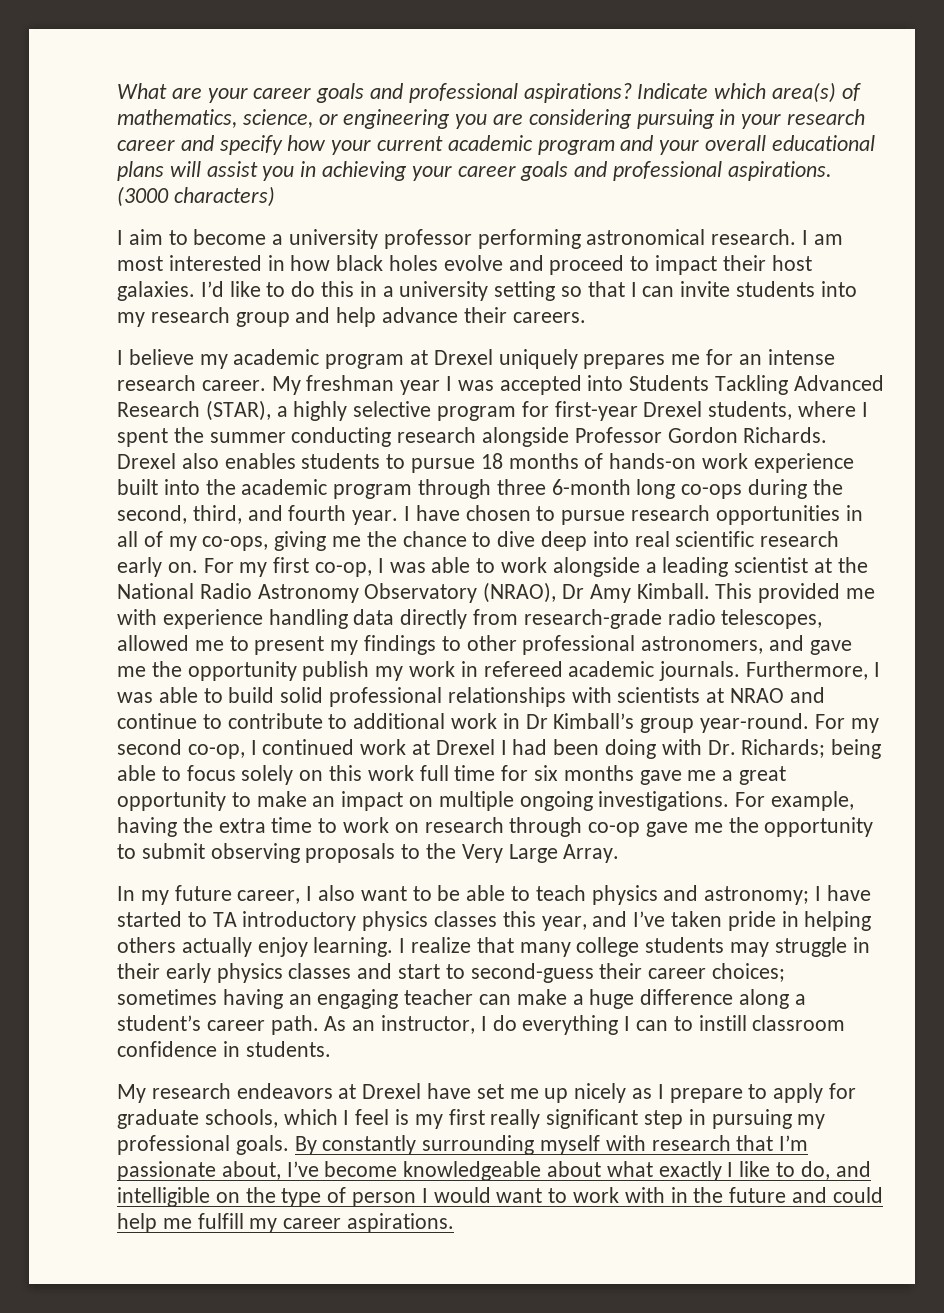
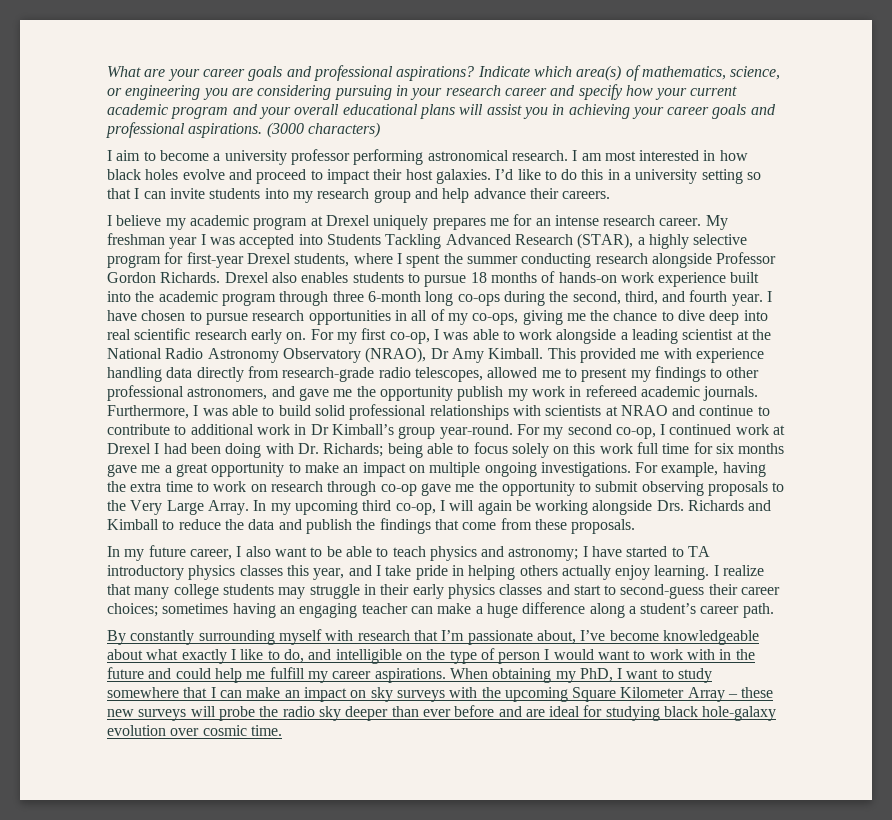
(620, 853) none -> [253,500,772,515] [107,518,636,534] In my upcoming third co-op, I will again be working alongside Drs. Richards and Kimball to reduce the data and publish the findings that come from these proposals.
[633,911,723,927] I’ve taken -> [375,565,412,576] I take
[324,1015,846,1035] [117,1041,331,1057] [117,1083,857,1103] [117,1109,826,1129] [117,1135,289,1155] As an instructor, I do everything I can to instill classroom confidence in students. // My research endeavors at Drexel have set me up nicely as I prepare to apply for graduate schools, which I feel is my first really significant step in pursuing my professional goals. -> (774, 610) //
(455, 1223) none -> [449,668,713,683] [107,687,774,702] [107,705,777,721] [107,725,282,736] When obtaining my PhD, I want to study somewhere that I can make an impact on sky surveys with the upcoming Square Kilometer Array – these new surveys will probe the radio sky deeper than ever before and are ideal for studying black hole-galaxy evolution over cosmic time.

